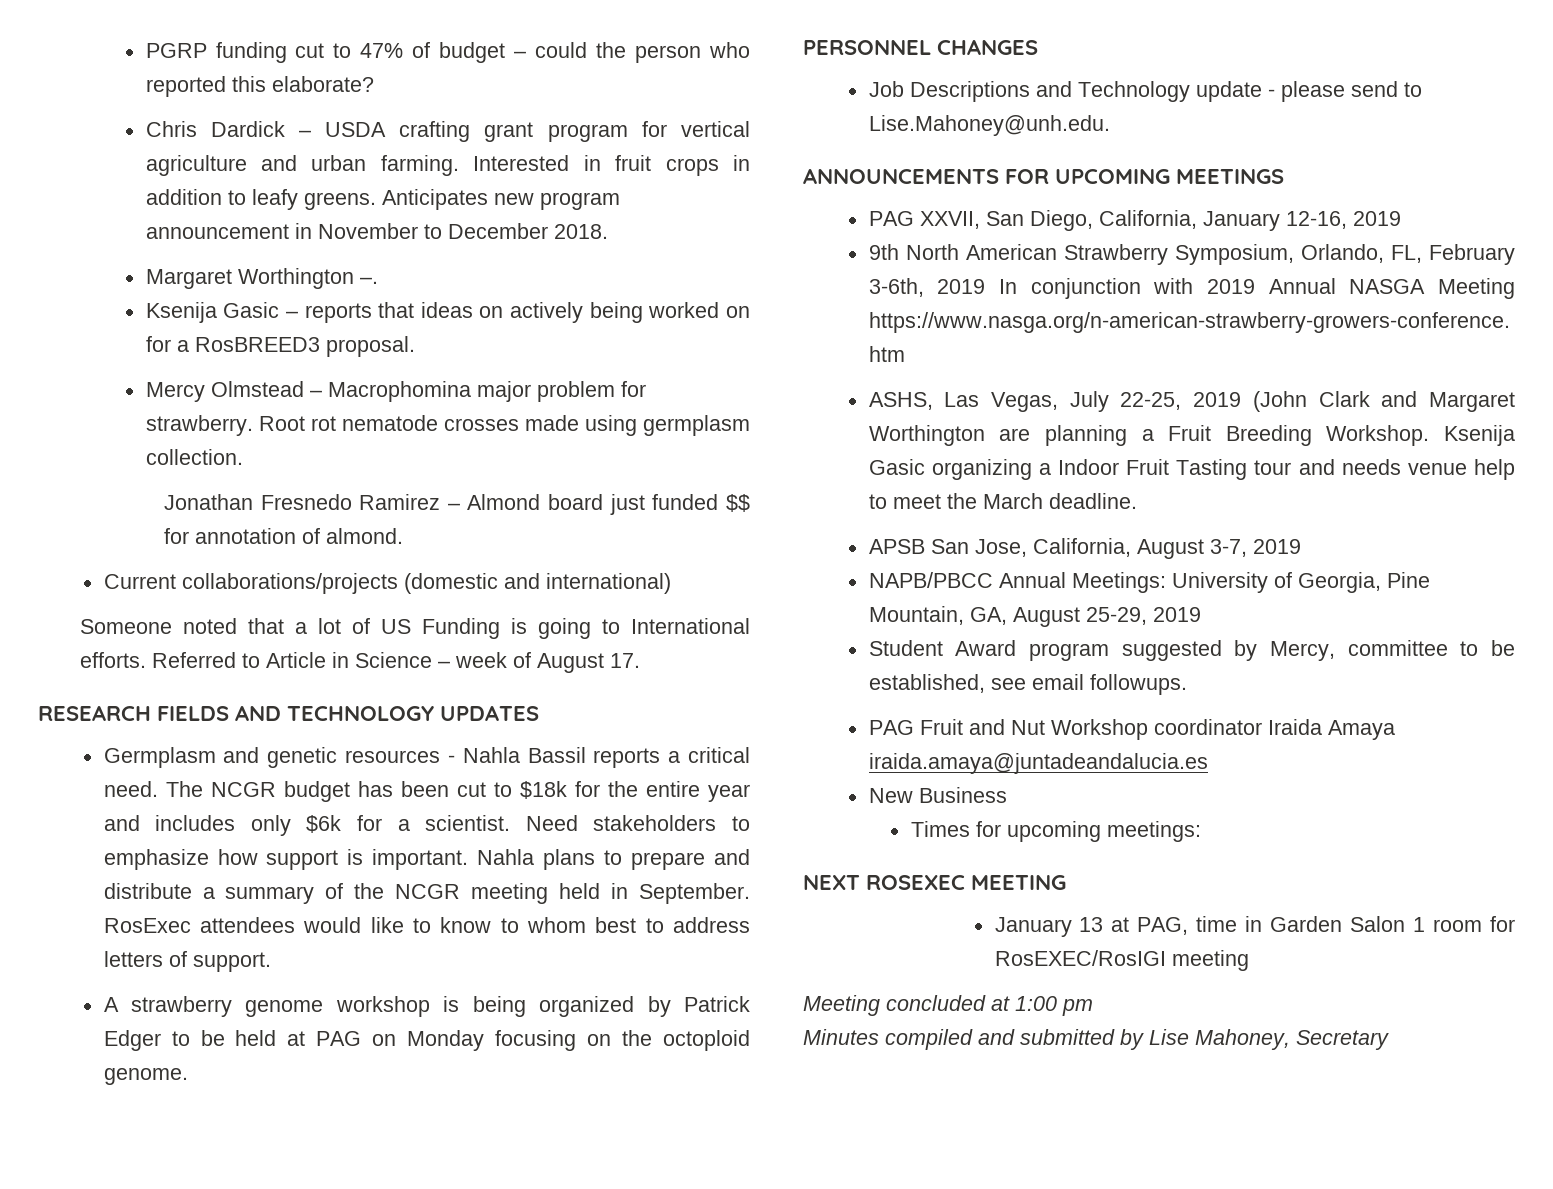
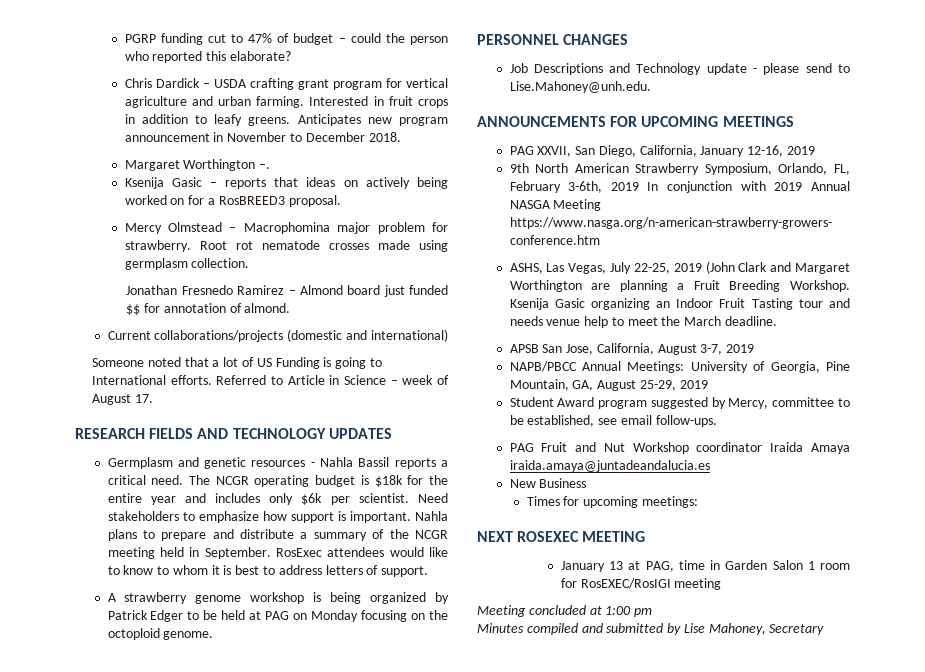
[283,781,512,802] budget has been cut to -> [254,475,369,487] operating budget is
[357,815,410,831] for a -> [330,496,350,505] per
(586, 925) none -> [211,565,232,575] it is
[1038,463,1051,475] a -> [656,301,671,308] an
[1089,674,1187,695] followups. -> [655,415,717,427] follow-ups.

